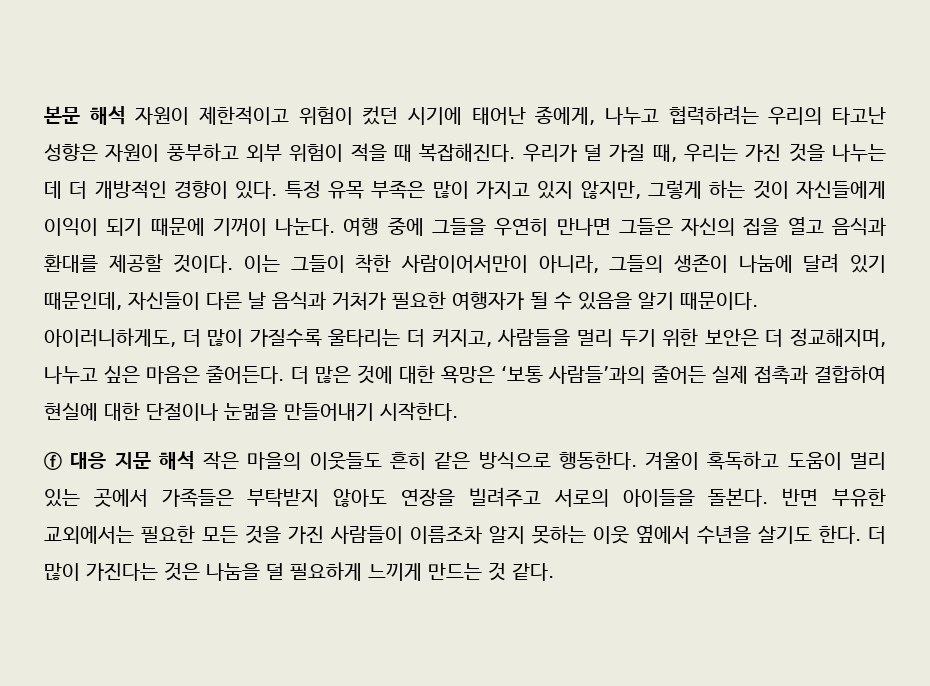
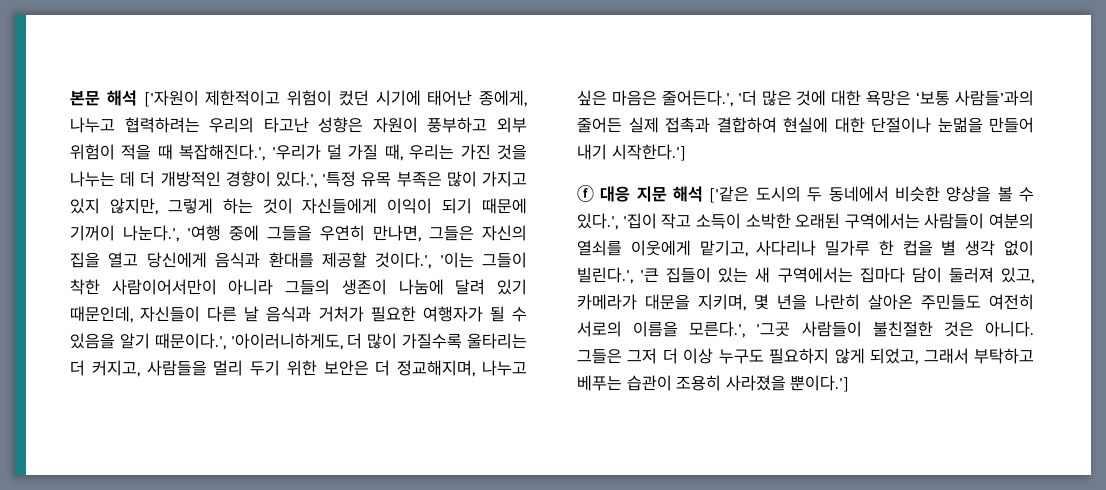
[135,107,190,125] 자원이 -> [143,90,199,107] ['자원이
[419,143,577,162] 복잡해진다. 우리가 -> [179,144,321,161] 복잡해진다.', '우리가
[235,180,321,199] 있다. 특정 -> [276,171,357,188] 있다.', '특정
[275,217,380,236] 나눈다. 여행 -> [123,225,221,242] 나눈다.', '여행
[556,218,611,236] 만나면 -> [373,225,421,242] 만나면,
(824, 226) none -> [146,252,207,268] 당신에게
[173,254,280,273] 것이다. 이는 -> [375,252,474,269] 것이다.', '이는
[538,255,599,273] 아니라, -> [228,279,274,295] 아니라
[680,292,758,310] [44,328,176,347] 때문이다. 아이러니하게도, -> [154,333,343,350] 때문이다.', '아이러니하게도,
[206,365,309,384] 줄어든다. 더 -> [661,90,757,107] 줄어든다.', '더
[284,402,458,421] 만들어내기 시작한다. -> [989,117,1034,133] [577,144,686,161] 만들어 내기 시작한다.']
[203,451,887,470] [44,487,887,507] [44,524,886,544] [44,562,554,581] 작은 마을의 이웃들도 흔히 같은 방식으로 행동한다. 겨울이 혹독하고 도움이 멀리 있는 곳에서 가족들은 부탁받지 않아도 연장을 빌려주고 서로의 아이들을 돌본다. 반면 부유한 교외에서는 필요한 모든 것을 가진 사람들이 이름조차 알지 못하는 이웃 옆에서 수년을 살기도 한다. 더 많이 가진다는 것은 나눔을 덜 필요하게 느끼게 만드는 것 같다. -> [709,186,1034,203] [577,213,1034,230] [577,240,1034,257] [577,267,1034,284] [577,294,1034,311] [577,321,1034,338] [577,348,1034,365] [577,375,850,392] ['같은 도시의 두 동네에서 비슷한 양상을 볼 수 있다.', '집이 작고 소득이 소박한 오래된 구역에서는 사람들이 여분의 열쇠를 이웃에게 맡기고, 사다리나 밀가루 한 컵을 별 생각 없이 빌린다.', '큰 집들이 있는 새 구역에서는 집마다 담이 둘러져 있고, 카메라가 대문을 지키며, 몇 년을 나란히 살아온 주민들도 여전히 서로의 이름을 모른다.', '그곳 사람들이 불친절한 것은 아니다. 그들은 그저 더 이상 누구도 필요하지 않게 되었고, 그래서 부탁하고 베푸는 습관이 조용히 사라졌을 뿐이다.']

